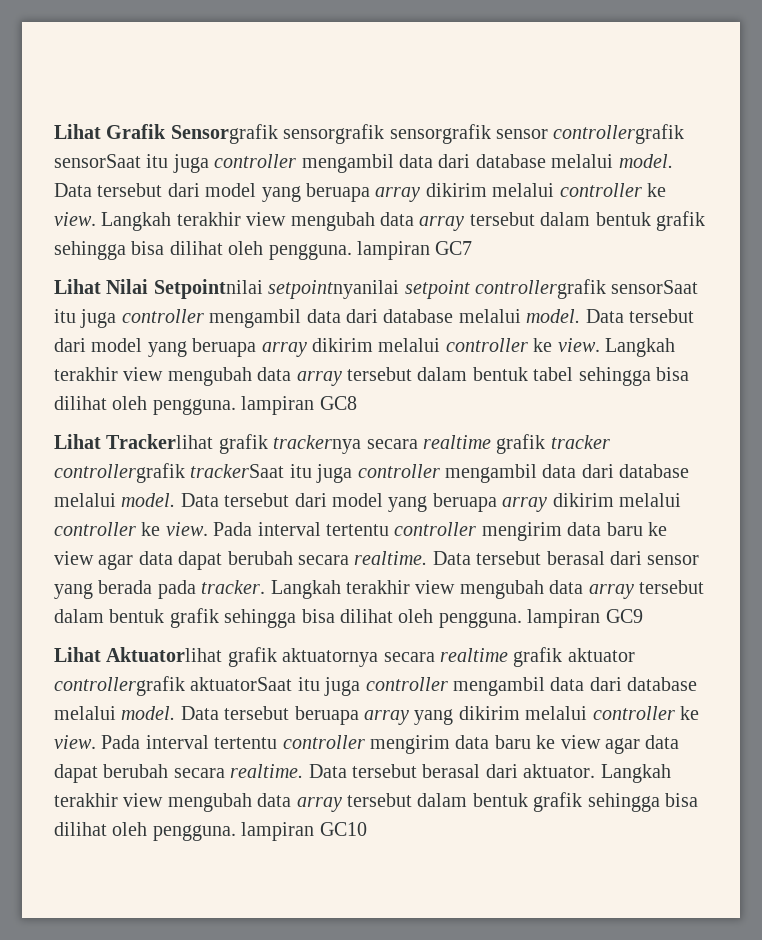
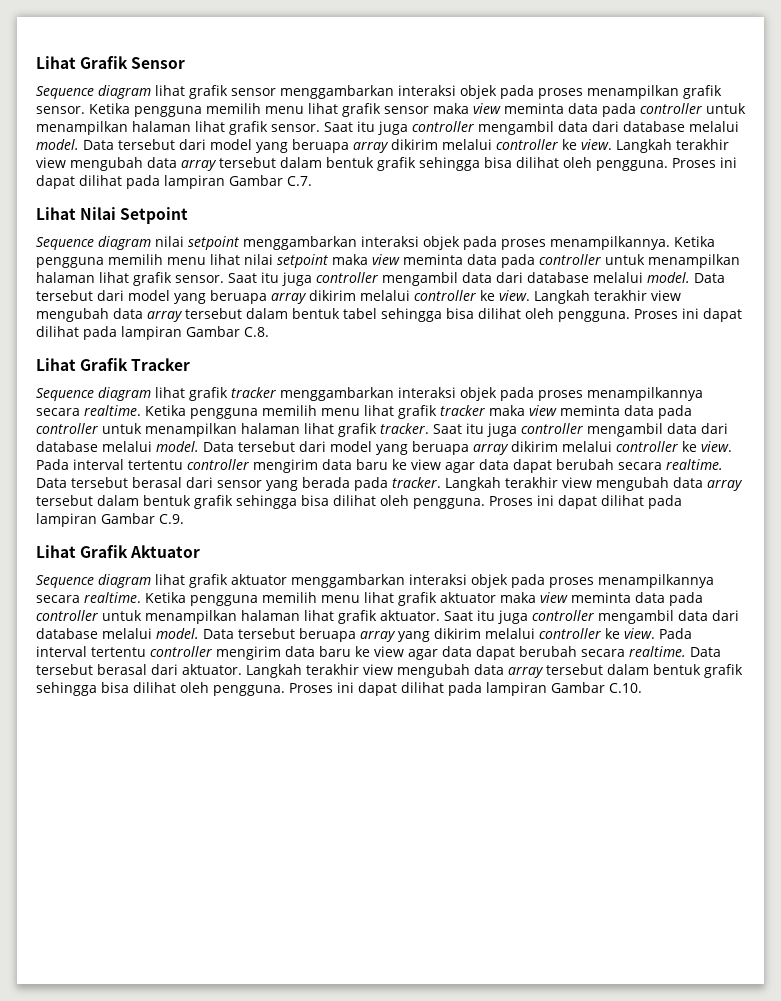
[54,124,685,144] [54,154,141,168] Lihat Grafik Sensorgrafik sensorgrafik sensorgrafik sensor controllergrafik sensorSaat -> [36,56,186,69] [36,85,722,99] [36,103,746,117] [36,121,353,135] Lihat Grafik Sensor // Sequence diagram lihat grafik sensor menggambarkan interaksi objek pada proses menampilkan grafik sensor. Ketika pengguna memilih menu lihat grafik sensor maka view meminta data pada controller untuk menampilkan halaman lihat grafik sensor. Saat
[357,241,473,260] [54,279,699,299] lampiran GC7 // Lihat Nilai Setpointnilai setpointnyanilai setpoint controllergrafik sensorSaat -> [672,157,737,168] [36,175,312,189] [36,207,189,224] [36,236,715,250] [36,254,740,268] [36,272,257,286] Proses ini dapat dilihat pada lampiran Gambar C.7. // Lihat Nilai Setpoint // Sequence diagram nilai setpoint menggambarkan interaksi objek pada proses menampilkannya. Ketika pengguna memilih menu lihat nilai setpoint maka view meminta data pada controller untuk menampilkan halaman lihat grafik sensor. Saat
[241,396,357,415] [54,434,610,454] [54,463,285,483] lampiran GC8 // Lihat Trackerlihat grafik trackernya secara realtime grafik tracker controllergrafik trackerSaat -> [634,308,742,322] [36,326,269,340] [36,358,191,371] [36,387,703,401] [36,405,692,419] [36,423,462,437] Proses ini dapat dilihat pada lampiran Gambar C.8. // Lihat Grafik Tracker // Sequence diagram lihat grafik tracker menggambarkan interaksi objek pada proses menampilkannya secara realtime. Ketika pengguna memilih menu lihat grafik tracker maka view meminta data pada controller untuk menampilkan halaman lihat grafik tracker. Saat
[527,609,643,628] [54,647,635,667] [54,676,293,696] lampiran GC9 // Lihat Aktuatorlihat grafik aktuatornya secara realtime grafik aktuator controllergrafik aktuatorSaat -> [489,495,682,509] [36,513,184,527] [36,545,201,558] [36,574,714,588] [36,592,703,606] [36,610,473,624] Proses ini dapat dilihat pada lampiran Gambar C.9. // Lihat Grafik Aktuator // Sequence diagram lihat grafik aktuator menggambarkan interaksi objek pada proses menampilkannya secara realtime. Ketika pengguna memilih menu lihat grafik aktuator maka view meminta data pada controller untuk menampilkan halaman lihat grafik aktuator. Saat
[241,822,367,841] lampiran GC10 -> [289,682,642,696] Proses ini dapat dilihat pada lampiran Gambar C.10.

